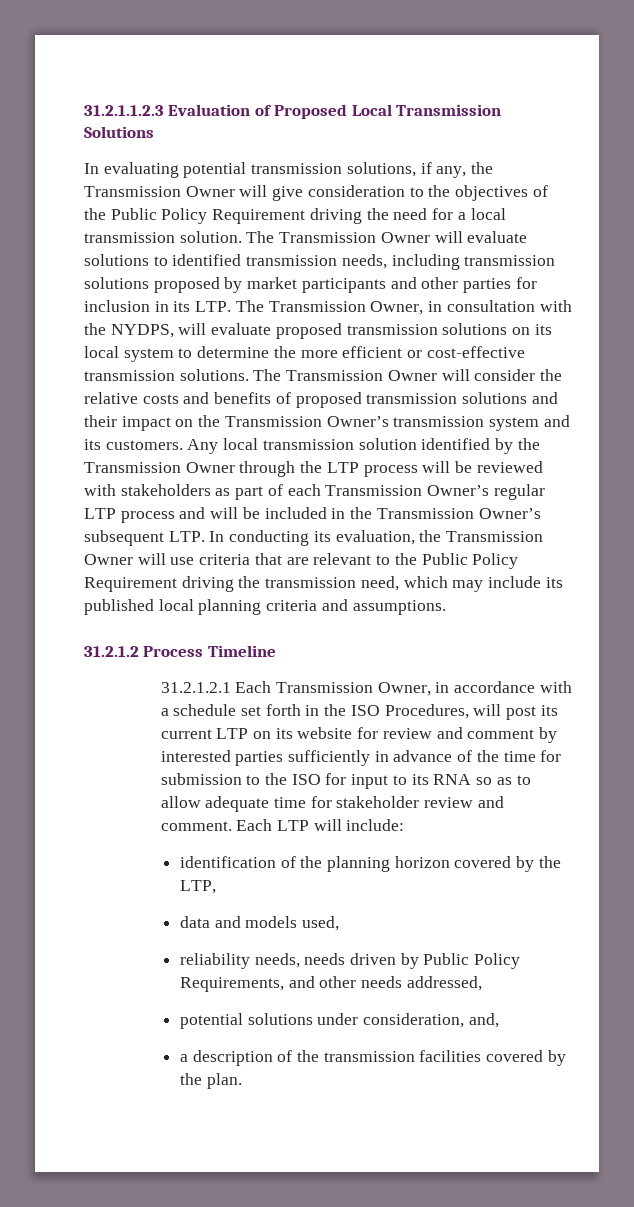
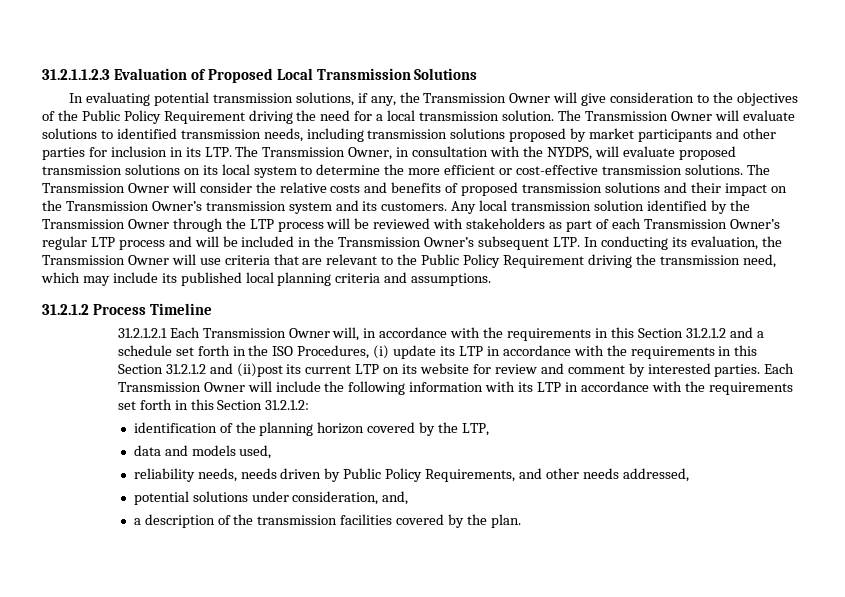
[377,681,572,696] Owner, in accordance with -> [288,327,753,341] Owner will, in accordance with the requirements in this Section 31.2.1.2 and
[473,704,537,720] will post -> [373,345,758,359] [117,363,283,377] (i) update its LTP in accordance with the requirements in this Section 31.2.1.2 and (ii)post
[235,750,562,766] [160,773,531,789] [160,796,504,812] [160,819,405,831] parties sufficiently in advance of the time for submission to the ISO for input to its RNA so as to allow adequate time for stakeholder review and comment. Each LTP will include: -> [714,363,795,377] [117,381,793,395] [117,399,310,410] parties. Each Transmission Owner will include the following information with its LTP in accordance with the requirements set forth in this Section 31.2.1.2:

